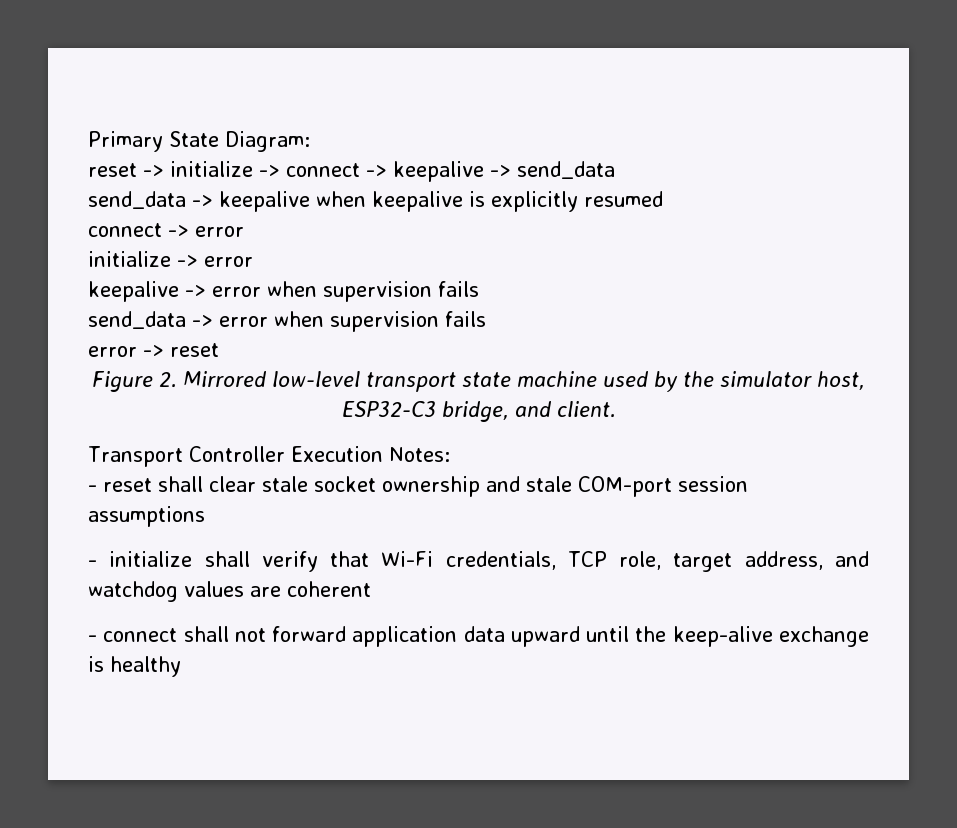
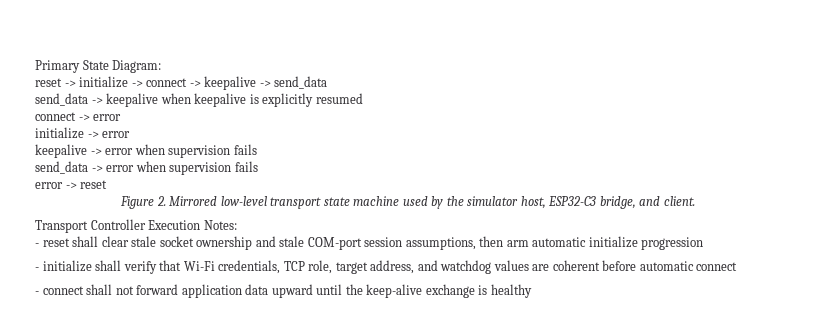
[88,506,205,527] assumptions -> [405,236,704,250] assumptions, then arm automatic initialize progression
(371, 589) none -> [602,260,738,271] before automatic connect

